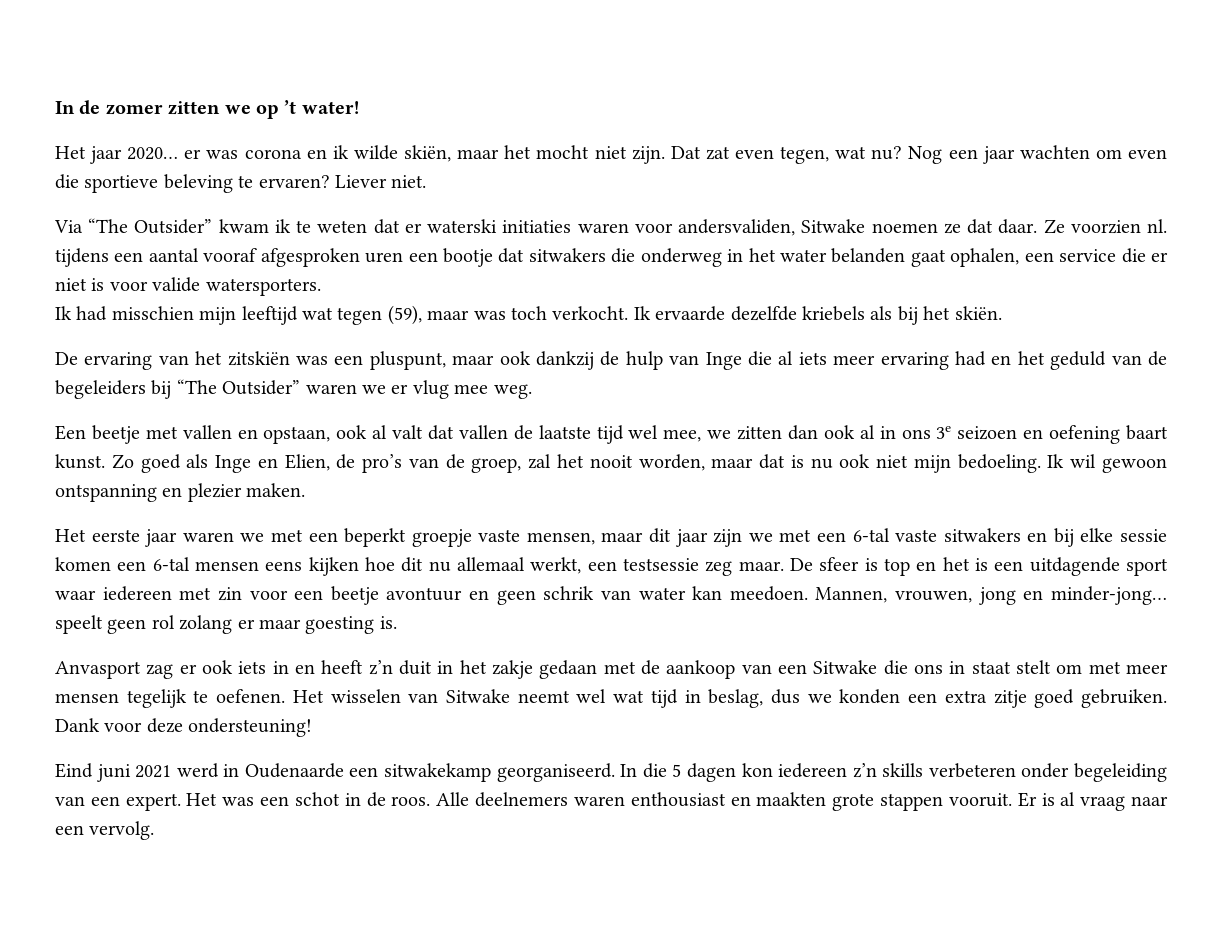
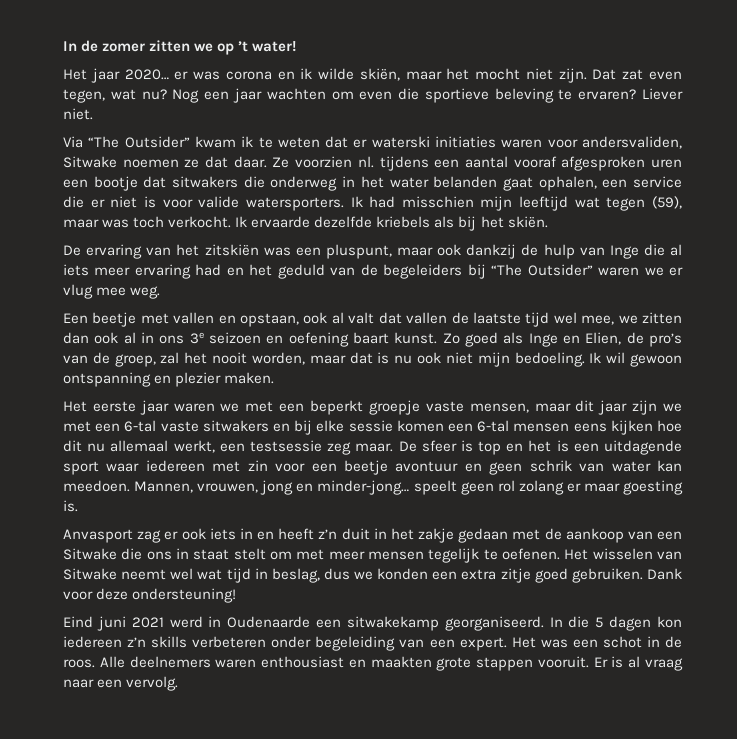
(321, 287) // -> (344, 204) none

